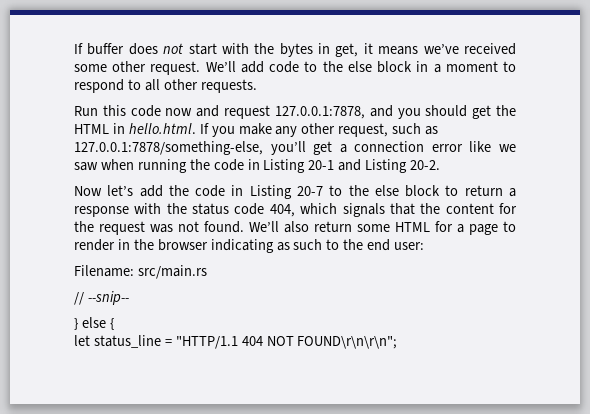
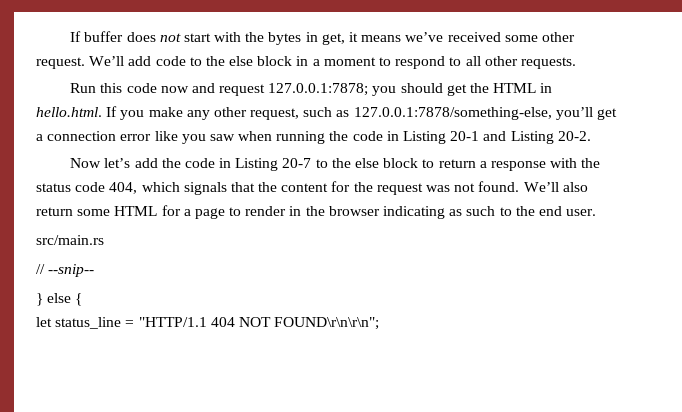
[274,105,393,119] 127.0.0.1:7878, and -> [268,83,369,96] 127.0.0.1:7878;
[498,144,516,152] we -> [181,134,206,144] you
[394,242,425,250] [74,265,134,277] user: // Filename: -> [566,209,597,216] user. //

